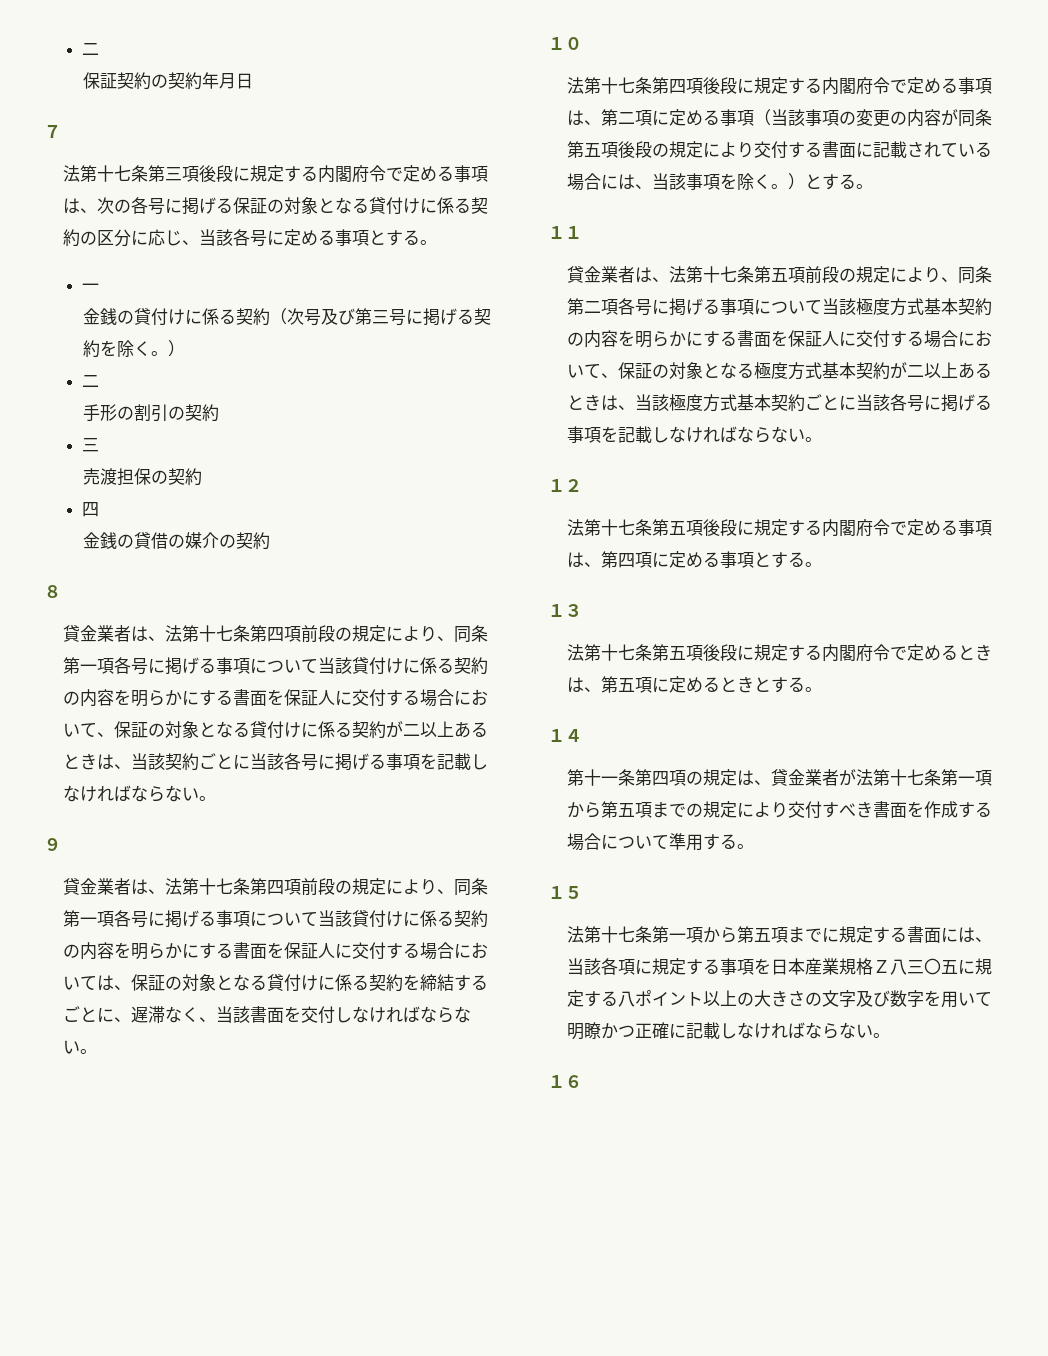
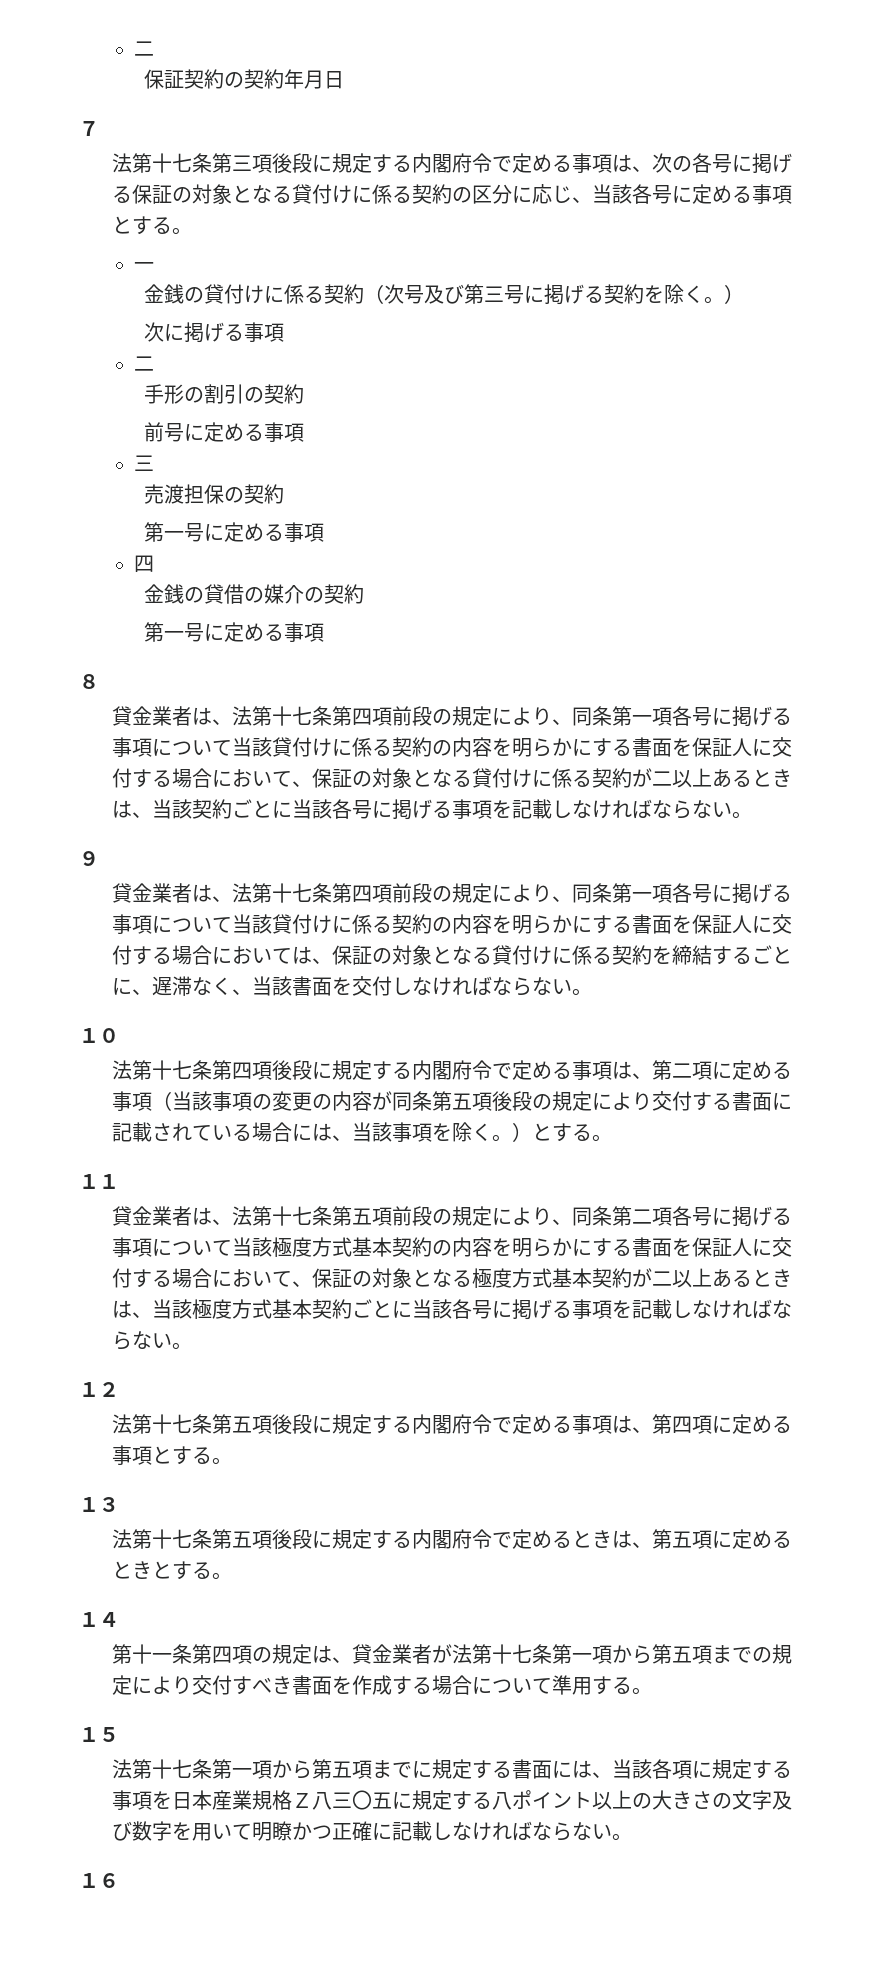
(185, 348) none -> [144,322,285,343] // 次に掲げる事項
(219, 413) none -> [144,422,305,442] // 前号に定める事項
(202, 477) none -> [144,522,325,542] // 第一号に定める事項
(270, 541) none -> [144,622,325,642] // 第一号に定める事項

